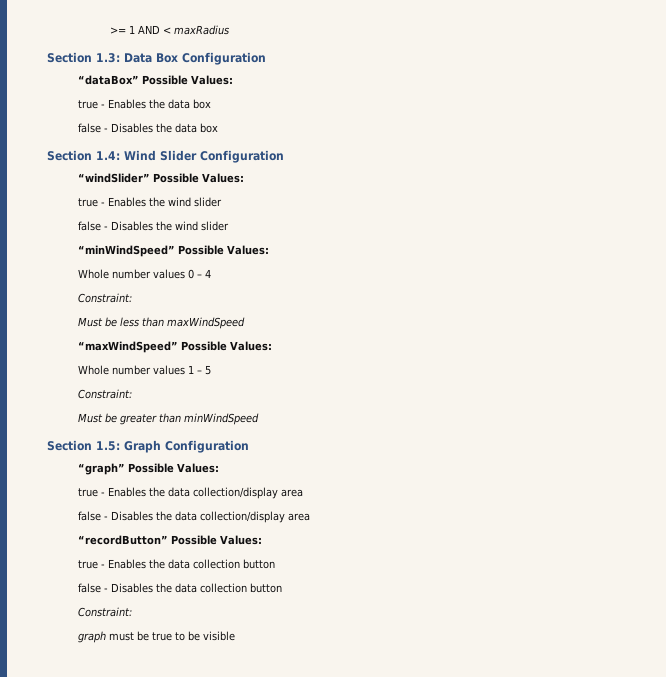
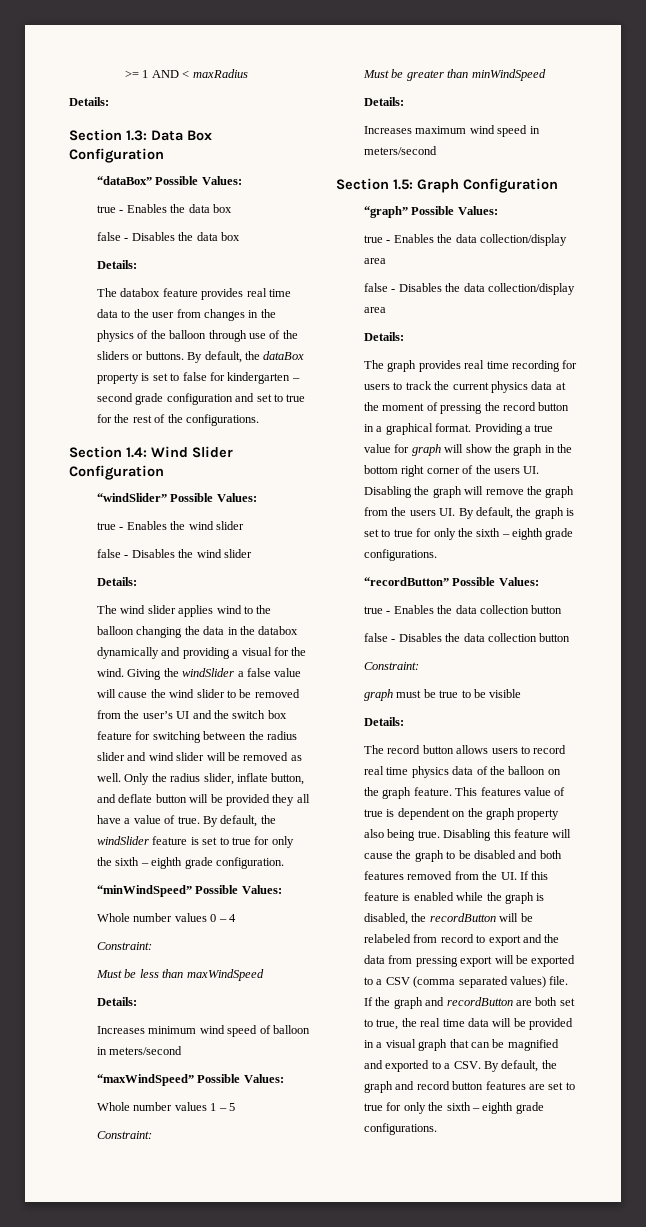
(229, 30) none -> [69,97,109,106] // Details:
(219, 128) none -> [97,260,138,269] [97,288,291,300] [97,309,276,321] [97,330,298,342] [97,351,305,363] [97,372,300,384] [97,393,306,405] [97,414,259,426] // Details: // The databox feature provides real time data to the user from changes in the physics of the balloon through use of the sliders or buttons. By default, the dataBox property is set to false for kindergarten – second grade configuration and set to true for the rest of the configurations.
(230, 226) none -> [97,577,138,586] [97,605,272,617] [97,626,299,638] [97,647,307,659] [97,668,302,680] [97,689,300,698] [97,710,287,719] [97,731,297,743] [97,752,302,761] [97,773,305,785] [97,794,310,806] [97,815,276,827] [97,836,294,848] [97,857,284,869] // Details: // The wind slider applies wind to the balloon changing the data in the databox dynamically and providing a visual for the wind. Giving the windSlider a false value will cause the wind slider to be removed from the user’s UI and the switch box feature for switching between the radius slider and wind slider will be removed as well. Only the radius slider, inflate button, and deflate button will be provided they all have a value of true. By default, the windSlider feature is set to true for only the sixth – eighth grade configuration.
(246, 323) none -> [97,997,138,1006] [97,1025,310,1037] [97,1046,183,1055] // Details: // Increases minimum wind speed of balloon in meters/second
(260, 419) none -> [364,97,405,106] [364,125,540,137] [364,146,438,155] // Details: // Increases maximum wind speed in meters/second
(311, 517) none -> [364,332,405,341] [364,360,578,372] [364,381,566,393] [364,402,570,414] [364,423,554,435] [364,444,573,456] [364,465,540,477] [364,486,575,498] [364,507,575,519] [364,528,574,540] [364,549,438,561] // Details: // The graph provides real time recording for users to track the current physics data at the moment of pressing the record button in a graphical format. Providing a true value for graph will show the graph in the bottom right corner of the users UI. Disabling the graph will remove the graph from the users UI. By default, the graph is set to true for only the sixth – eighth grade configurations.
(236, 636) none -> [364,717,405,726] [364,745,567,754] [364,766,561,778] [364,787,566,799] [364,808,560,820] [364,829,572,841] [364,850,562,862] [364,871,549,880] [364,892,545,904] [364,913,533,925] [364,934,560,946] [364,955,576,967] [364,976,569,988] [364,997,575,1009] [364,1018,574,1030] [364,1039,559,1051] [364,1060,557,1072] [364,1081,575,1093] [364,1102,544,1114] [364,1123,438,1135] // Details: // The record button allows users to record real time physics data of the balloon on the graph feature. This features value of true is dependent on the graph property also being true. Disabling this feature will cause the graph to be disabled and both features removed from the UI. If this feature is enabled while the graph is disabled, the recordButton will be relabeled from record to export and the data from pressing export will be exported to a CSV (comma separated values) file. If the graph and recordButton are both set to true, the real time data will be provided in a visual graph that can be magnified and exported to a CSV. By default, the graph and record button features are set to true for only the sixth – eighth grade configurations.

